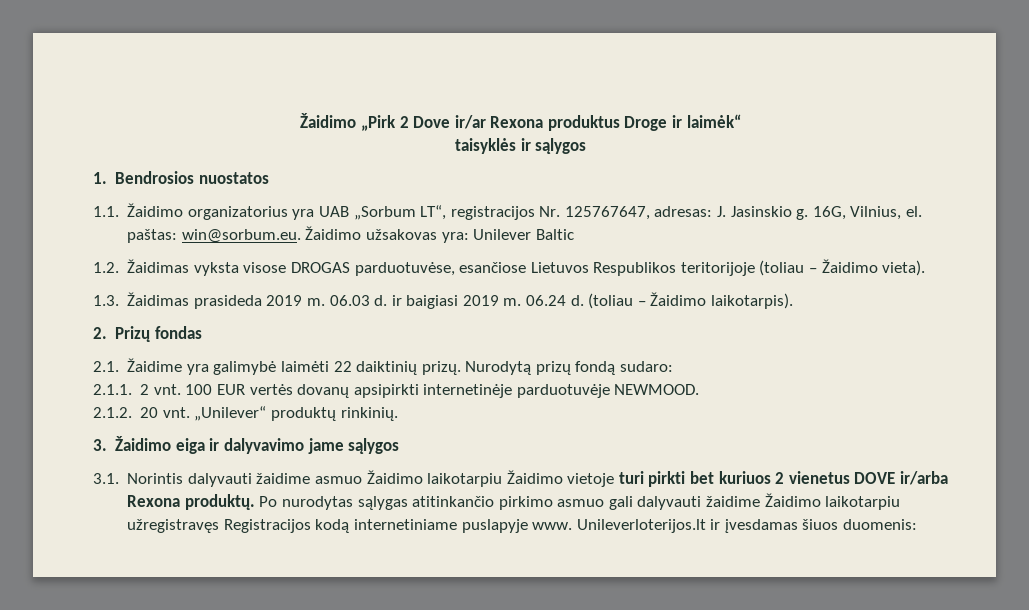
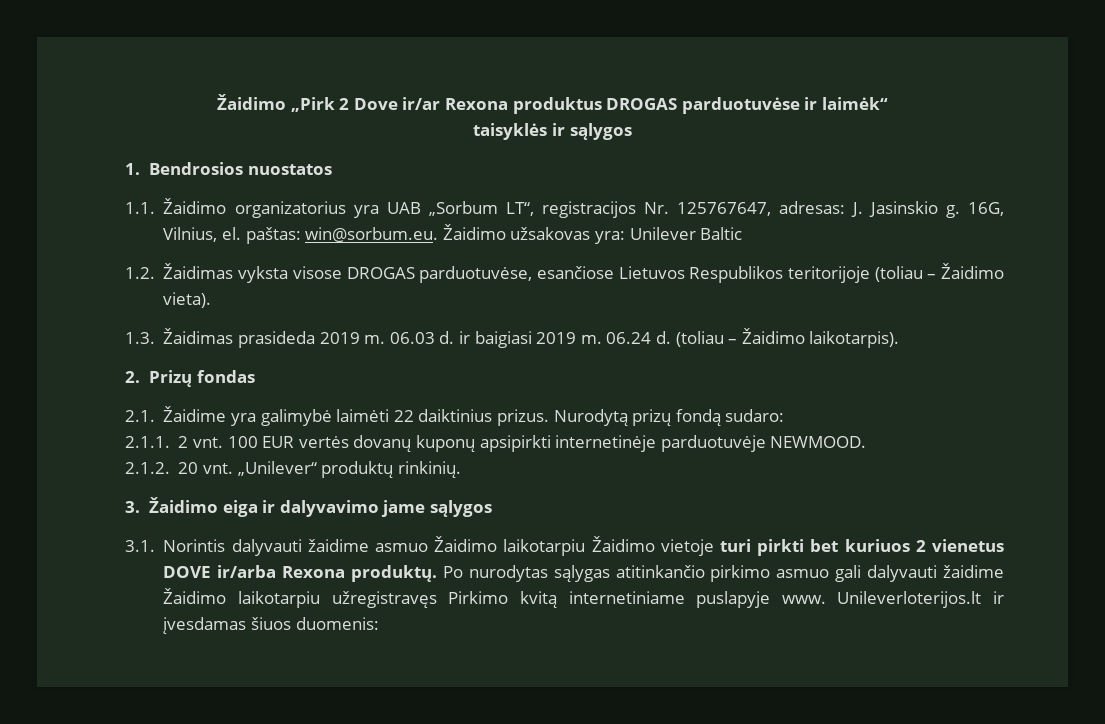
[624,116,668,131] Droge -> [606,97,800,114] DROGAS parduotuvėse
[356,361,461,375] daiktinių prizų. -> [418,409,550,426] daiktinius prizus.
(350, 391) none -> [416,435,476,452] kuponų
[223,519,350,533] Registracijos kodą -> [448,591,557,608] Pirkimo kvitą

